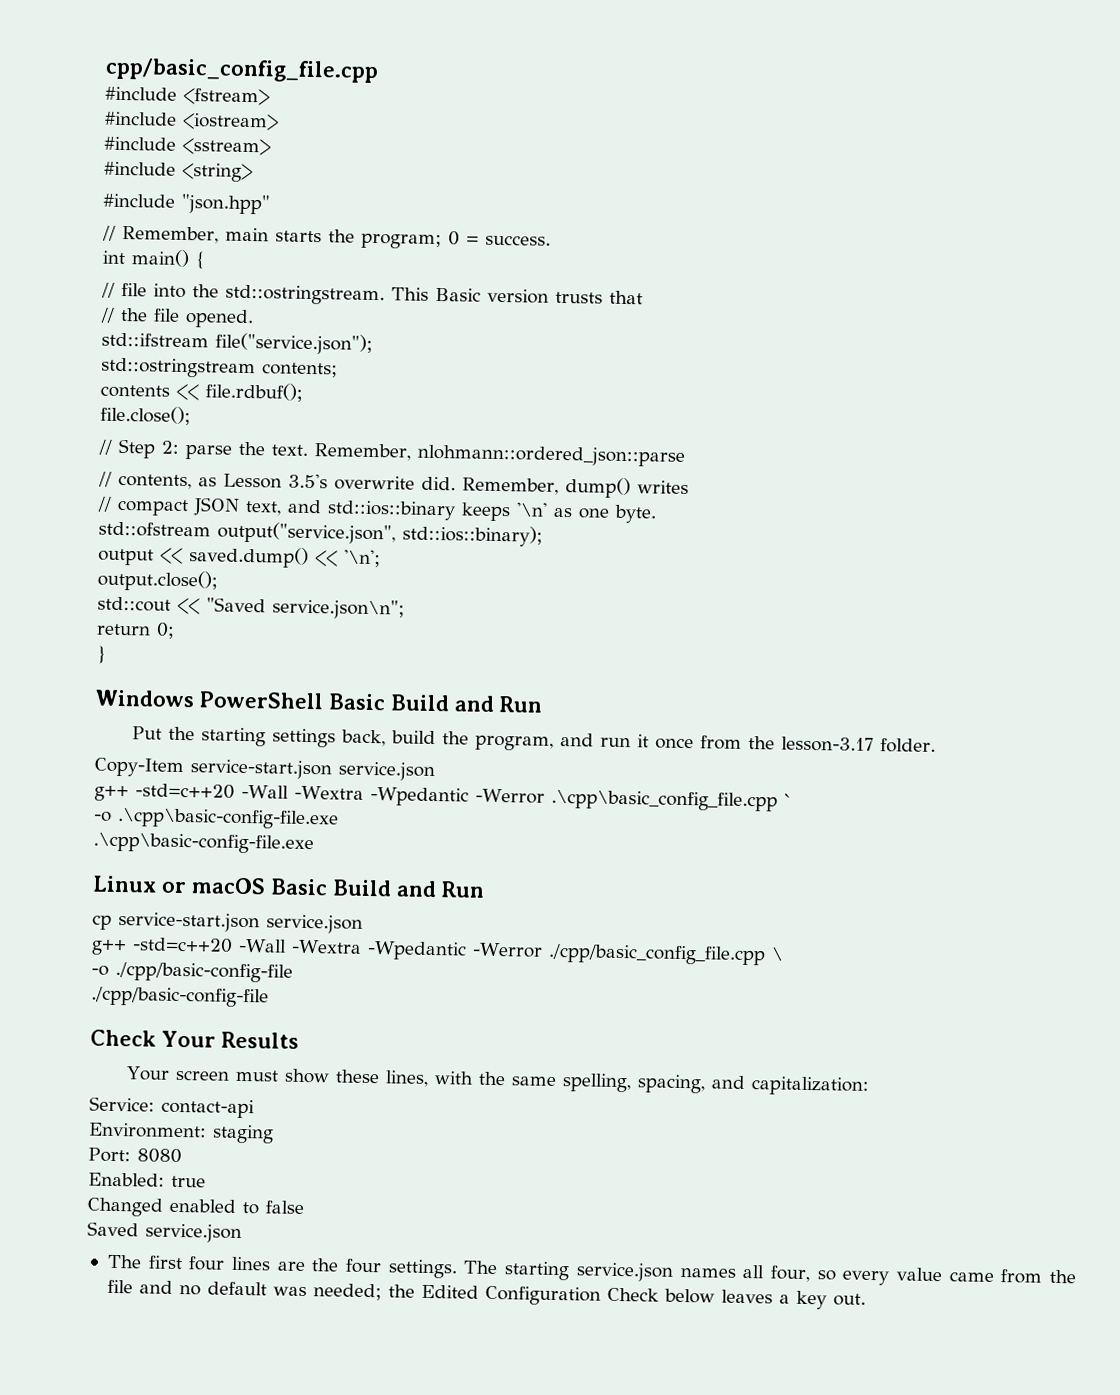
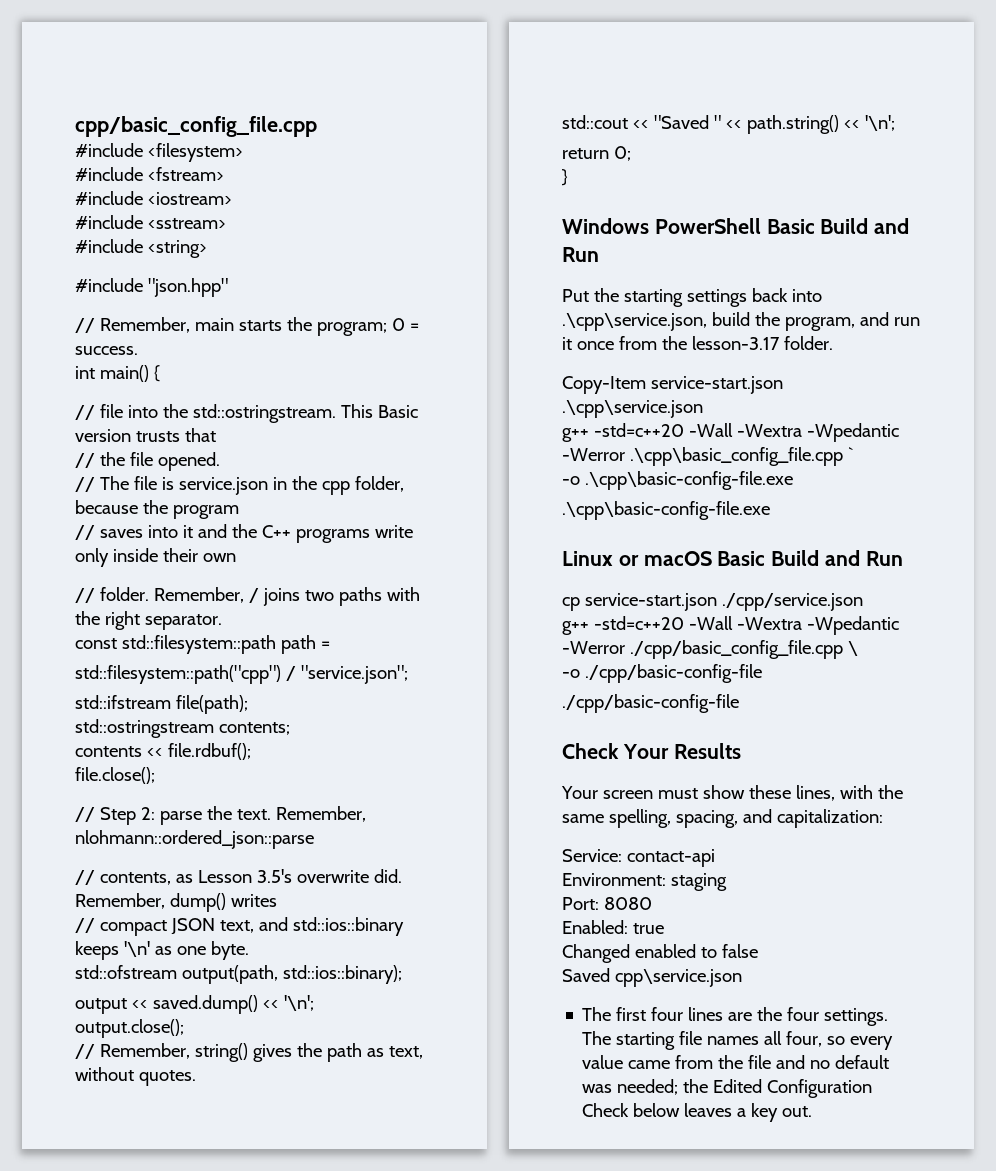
(379, 70) none -> [75,143,242,162] // #include <filesystem>
(254, 319) none -> [75,476,404,495] [75,500,239,519] [75,524,413,543] [75,548,236,567] [75,587,420,606] [75,611,222,630] [75,635,330,654] [75,665,408,684] // // The file is service.json in the cpp folder, because the program // // saves into it and the C++ programs write only inside their own // // folder. Remember, / joins two paths with the right separator. // const std::filesystem::path path = // std::filesystem::path("cpp") / "service.json";
[215,332,373,355] file("service.json"); -> [175,695,248,714] file(path);
[217,521,396,545] output("service.json", -> [181,965,278,984] output(path,
[97,596,405,620] std::cout << "Saved service.json\n"; -> [75,1043,423,1062] [75,1067,196,1086] [562,115,895,134] // Remember, string() gives the path as text, without quotes. // std::cout << "Saved " << path.string() << '\n';
[341,729,387,747] back, -> [751,288,822,302] [562,313,707,331] back into .\cpp\service.json,
[338,761,435,782] service.json -> [562,400,703,418] .\cpp\service.json
[266,914,363,934] service.json -> [721,593,863,611] ./cpp/service.json
[145,1223,242,1244] service.json -> [614,969,742,987] cpp\service.json
[575,1262,674,1282] service.json -> [679,1031,703,1045] file

